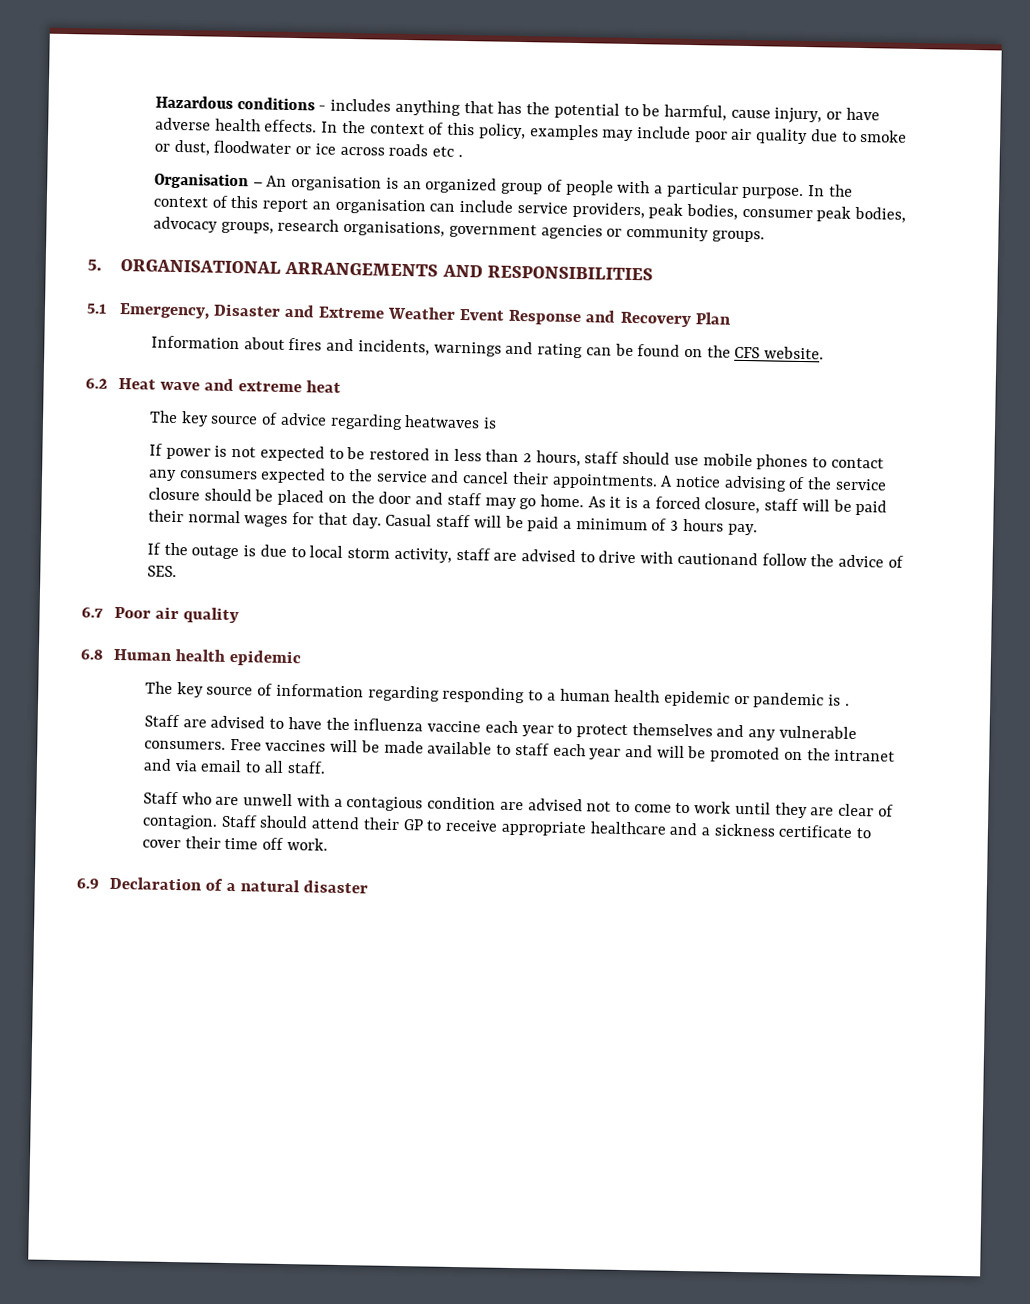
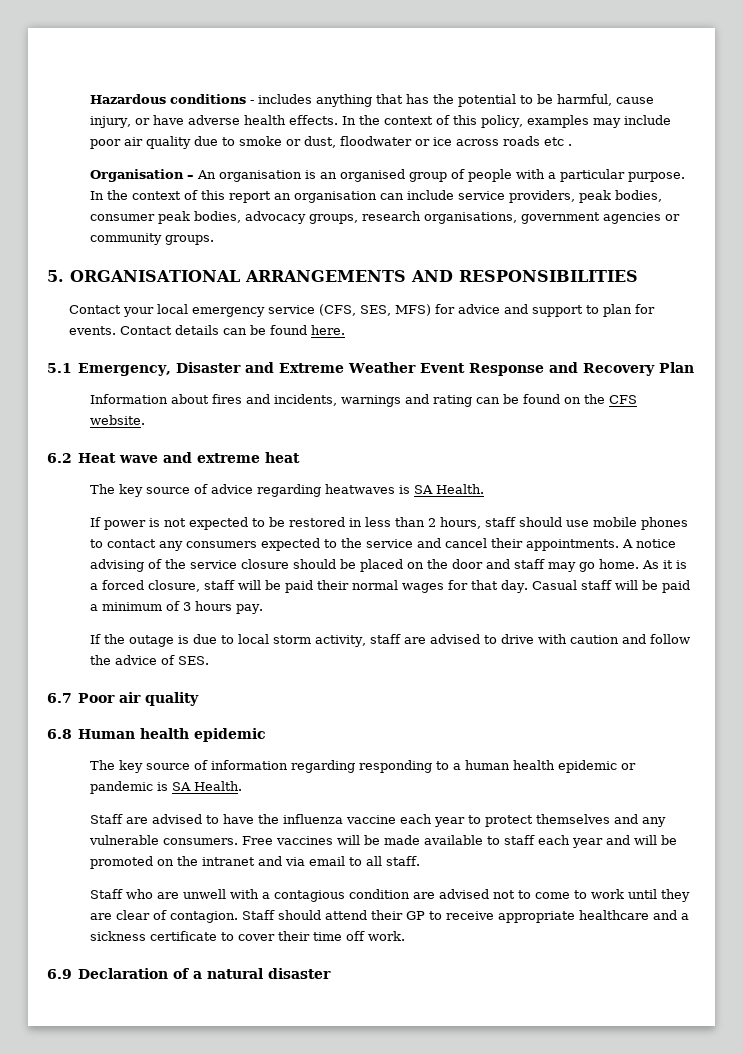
[425,177,498,194] organized -> [340,169,406,182] organised
(654, 273) none -> [68,304,655,317] [68,325,345,335] // Contact your local emergency service (CFS, SES, MFS) for advice and support to plan for events. Contact details can be found here.
(498, 423) none -> [414,484,485,494] SA Health.
[676,551,758,566] cautionand -> [570,634,647,644] caution and
[844,703,850,706] . -> [172,781,243,791] SA Health.

